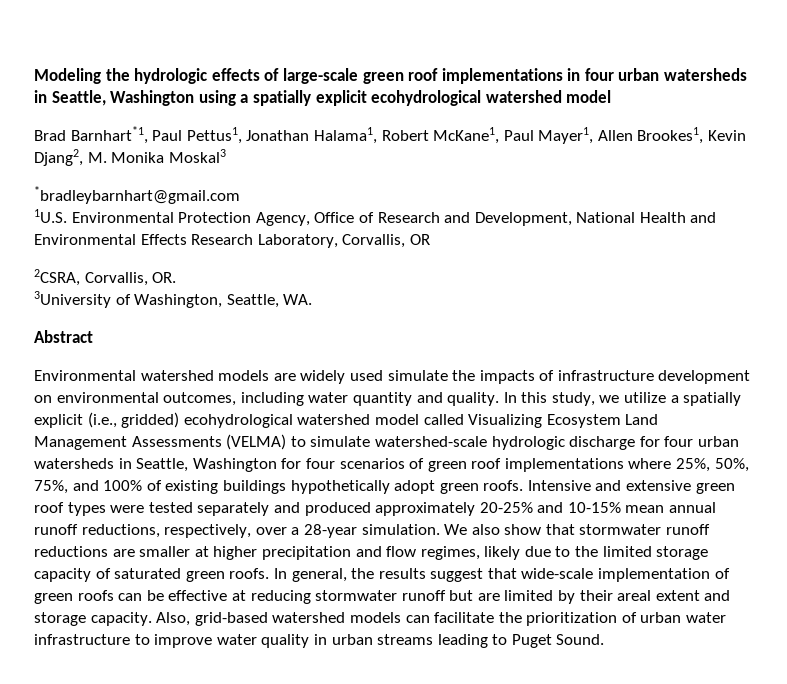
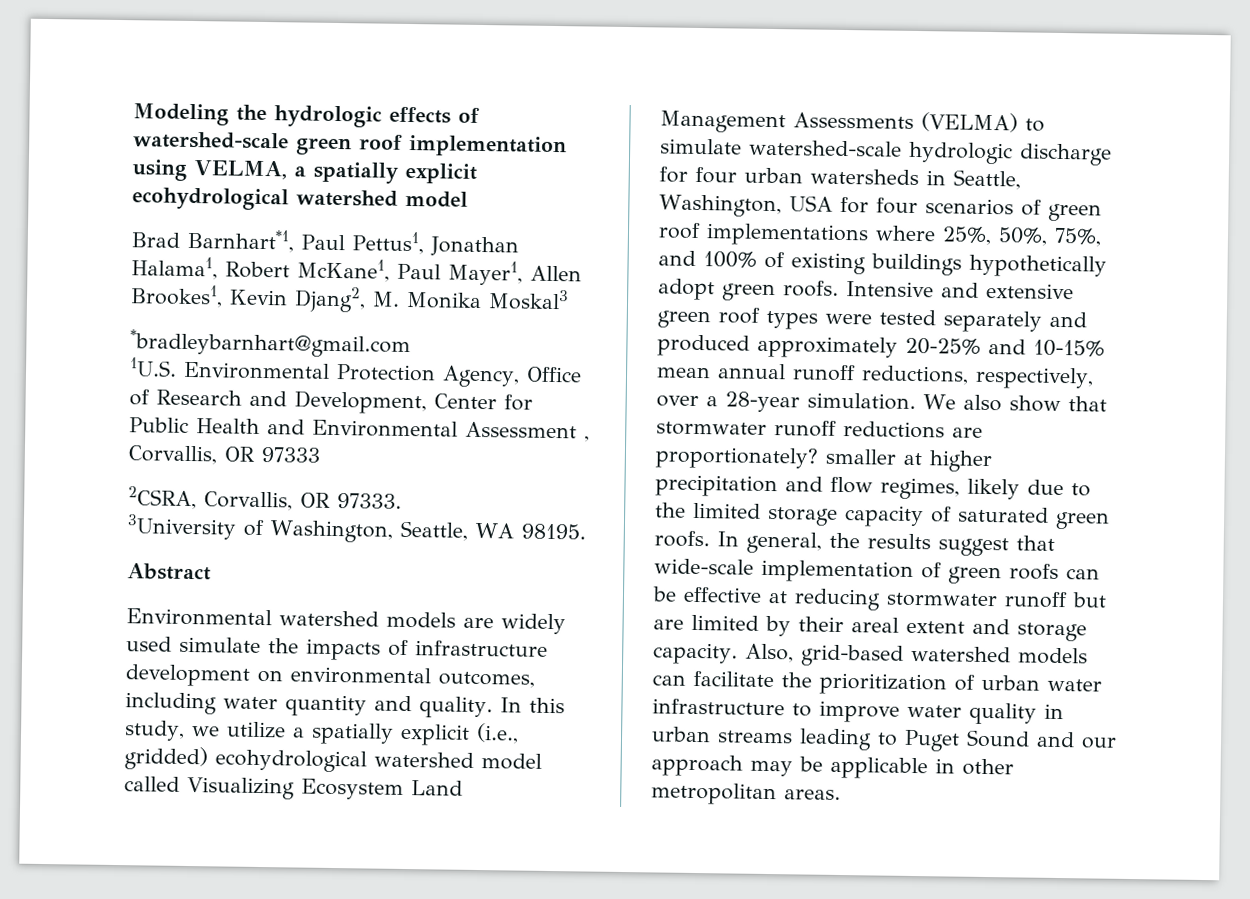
[282,68,748,84] [34,90,236,106] large-scale green roof implementations in four urban watersheds in Seattle, Washington using -> [133,131,567,158] [132,159,287,181] watershed-scale green roof implementation using VELMA,
[576,212,717,223] [34,234,430,248] National Health and Environmental Effects Research Laboratory, Corvallis, OR -> [434,393,533,411] [129,417,590,442] [128,445,320,465] Center for Public Health and Environmental Assessment , Corvallis, OR 97333
[152,272,177,283] OR. -> [300,492,402,509] OR 97333.
[283,294,313,305] WA. -> [474,522,586,540] WA 98195.
[192,458,277,472] Washington -> [659,194,833,218] Washington, USA
(135, 553) none -> [655,446,819,470] proportionately?
[556,634,605,645] Sound. -> [966,729,1117,749] [651,754,1014,780] [651,782,841,806] Sound and our approach may be applicable in other metropolitan areas.

